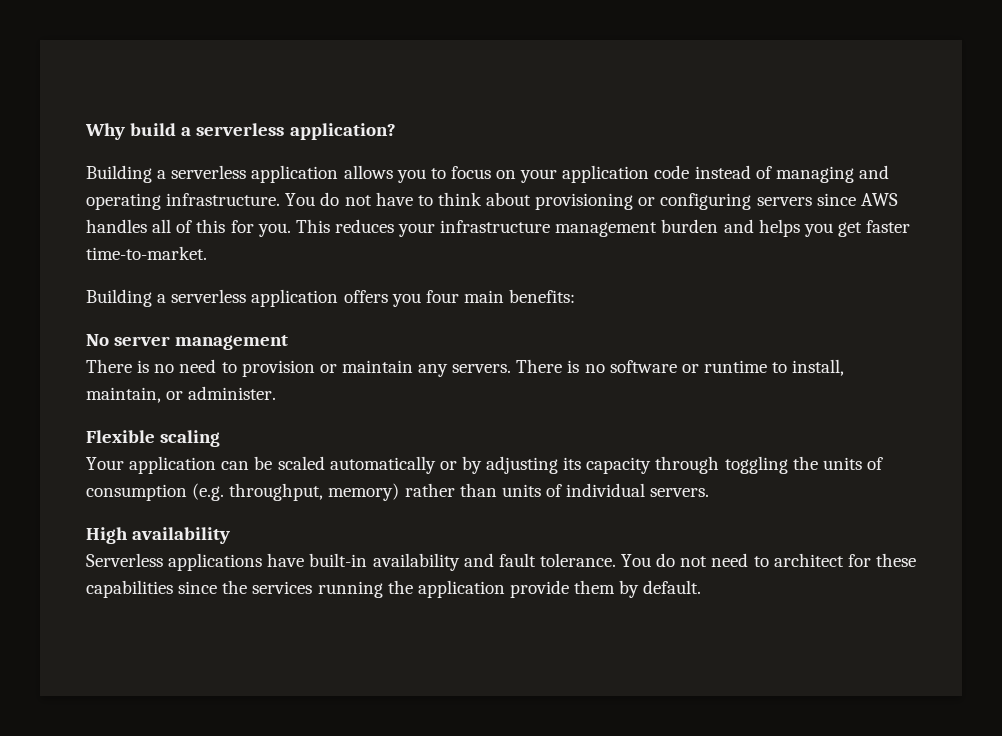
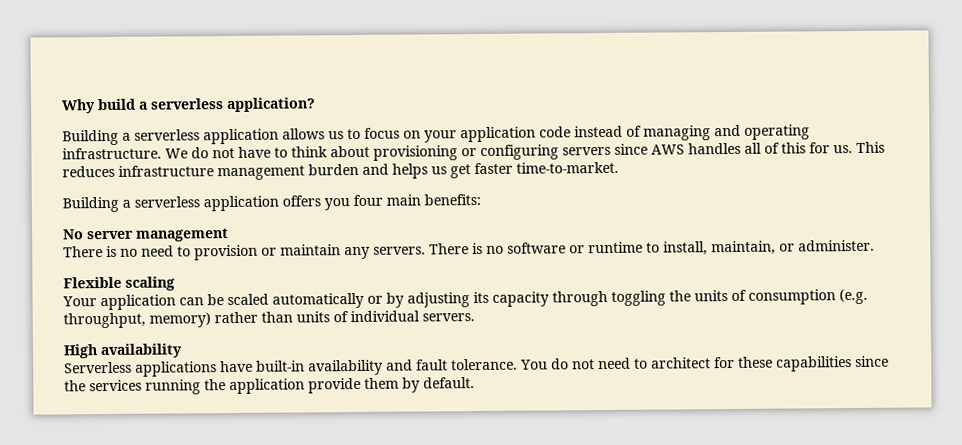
[396,169,426,183] you -> [328,131,344,140] us
[285,193,316,206] You -> [165,148,188,159] We
[257,223,291,237] you. -> [833,145,853,154] us.
[398,223,436,237] your -> (115, 171) none
[803,223,833,237] you -> [431,166,447,175] us

